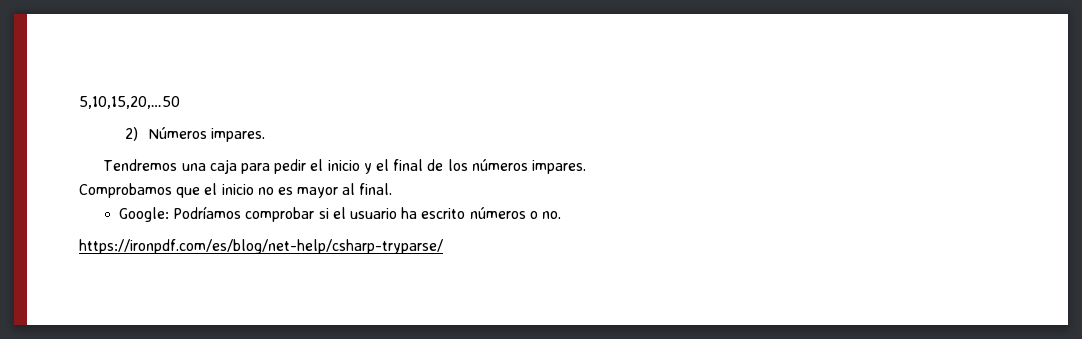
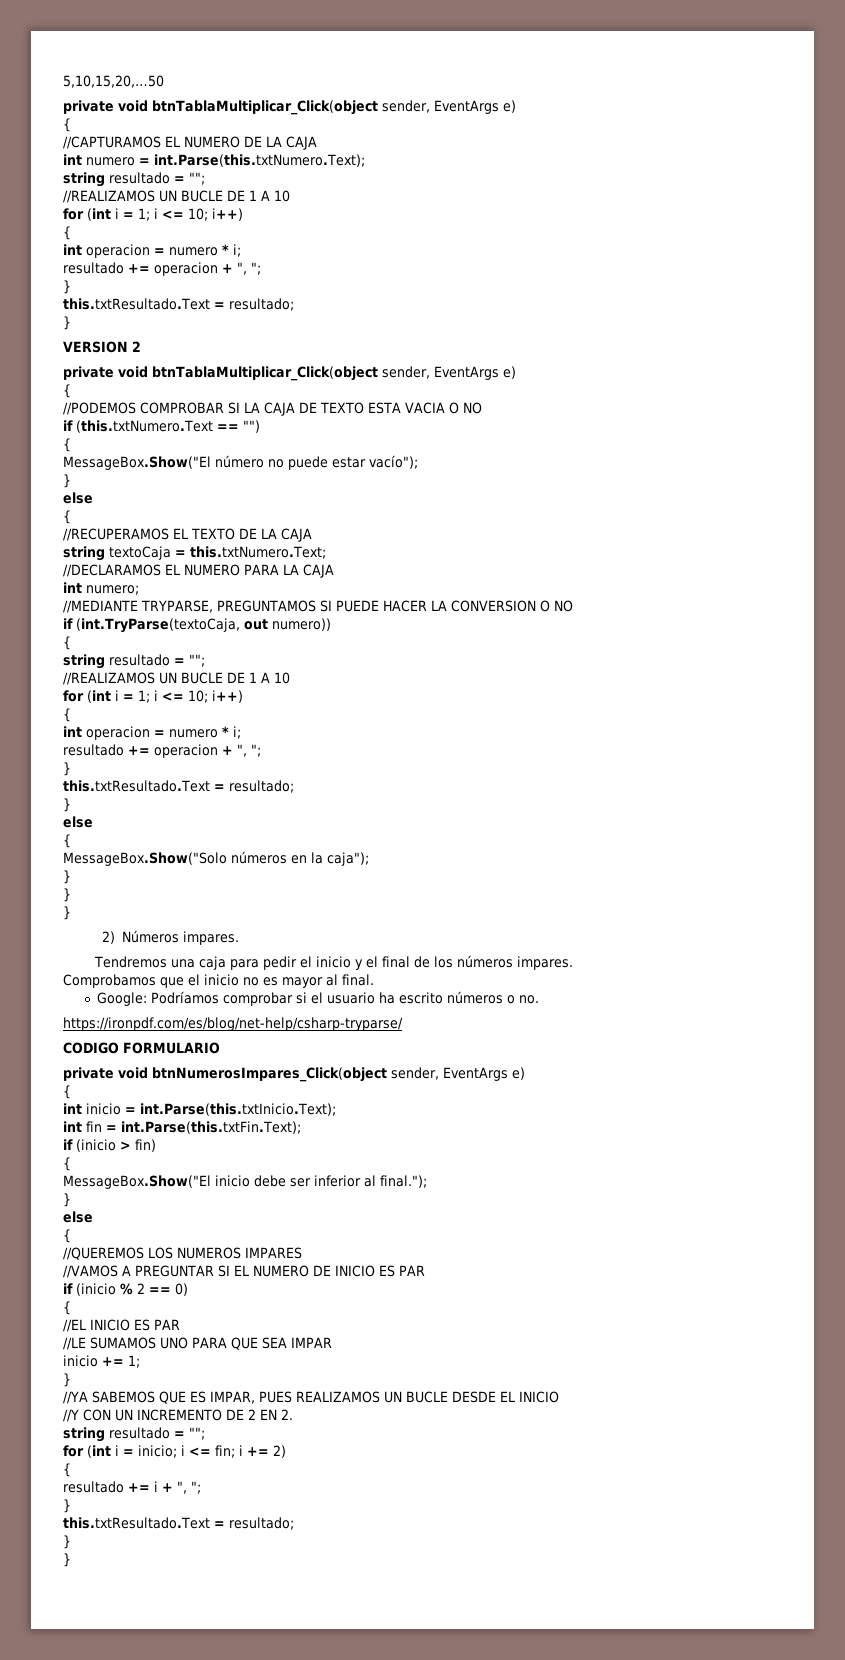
(180, 102) none -> [63,100,516,115] [63,118,71,132] [63,136,317,150] [63,154,365,167] [63,172,205,187] [63,190,290,203] [63,208,243,221] [63,226,71,240] [63,244,241,258] [63,262,261,276] [63,280,71,294] [63,298,294,311] [63,316,71,330] [63,341,141,353] [63,366,516,381] [63,384,71,398] [63,402,482,416] [63,420,260,433] [63,438,71,452] [63,455,418,470] [63,474,71,488] [63,492,93,504] [63,510,71,524] [63,528,312,542] [63,546,326,561] [63,564,334,578] [63,582,139,595] [63,600,573,613] [63,618,331,633] [63,636,71,650] [63,654,205,669] [63,672,290,685] [63,690,243,703] [63,708,71,722] [63,726,241,740] [63,744,261,758] [63,762,71,776] [63,780,294,793] [63,798,71,812] [63,816,93,828] [63,834,71,848] [63,851,369,866] [63,870,71,884] [63,888,71,902] [63,906,71,920] // private void btnTablaMultiplicar_Click(object sender, EventArgs e) // { // //CAPTURAMOS EL NUMERO DE LA CAJA // int numero = int.Parse(this.txtNumero.Text); // string resultado = ""; // //REALIZAMOS UN BUCLE DE 1 A 10 // for (int i = 1; i <= 10; i++) // { // int operacion = numero * i; // resultado += operacion + ", "; // } // this.txtResultado.Text = resultado; // } // VERSION 2 // private void btnTablaMultiplicar_Click(object sender, EventArgs e) // { // //PODEMOS COMPROBAR SI LA CAJA DE TEXTO ESTA VACIA O NO // if (this.txtNumero.Text == "") // { // MessageBox.Show("El número no puede estar vacío"); // } // else // { // //RECUPERAMOS EL TEXTO DE LA CAJA // string textoCaja = this.txtNumero.Text; // //DECLARAMOS EL NUMERO PARA LA CAJA // int numero; // //MEDIANTE TRYPARSE, PREGUNTAMOS SI PUEDE HACER LA CONVERSION O NO // if (int.TryParse(textoCaja, out numero)) // { // string resultado = ""; // //REALIZAMOS UN BUCLE DE 1 A 10 // for (int i = 1; i <= 10; i++) // { // int operacion = numero * i; // resultado += operacion + ", "; // } // this.txtResultado.Text = resultado; // } // else // { // MessageBox.Show("Solo números en la caja"); // } // } // }
(443, 246) none -> [63,1042,220,1054] [63,1067,525,1082] [63,1085,71,1099] [63,1103,336,1116] [63,1121,301,1134] [63,1139,156,1152] [63,1157,71,1171] [63,1175,427,1189] [63,1193,71,1207] [63,1211,93,1223] [63,1229,71,1243] [63,1247,302,1260] [63,1265,425,1278] [63,1283,188,1296] [63,1301,71,1315] [63,1319,180,1332] [63,1337,332,1350] [63,1355,140,1368] [63,1373,71,1387] [63,1391,559,1404] [63,1409,293,1422] [63,1427,205,1442] [63,1445,286,1458] [63,1463,71,1477] [63,1481,201,1494] [63,1499,71,1513] [63,1517,294,1530] [63,1535,71,1549] [63,1553,71,1567] // CODIGO FORMULARIO // private void btnNumerosImpares_Click(object sender, EventArgs e) // { // int inicio = int.Parse(this.txtInicio.Text); // int fin = int.Parse(this.txtFin.Text); // if (inicio > fin) // { // MessageBox.Show("El inicio debe ser inferior al final."); // } // else // { // //QUEREMOS LOS NUMEROS IMPARES // //VAMOS A PREGUNTAR SI EL NUMERO DE INICIO ES PAR // if (inicio % 2 == 0) // { // //EL INICIO ES PAR // //LE SUMAMOS UNO PARA QUE SEA IMPAR // inicio += 1; // } // //YA SABEMOS QUE ES IMPAR, PUES REALIZAMOS UN BUCLE DESDE EL INICIO // //Y CON UN INCREMENTO DE 2 EN 2. // string resultado = ""; // for (int i = inicio; i <= fin; i += 2) // { // resultado += i + ", "; // } // this.txtResultado.Text = resultado; // } // }

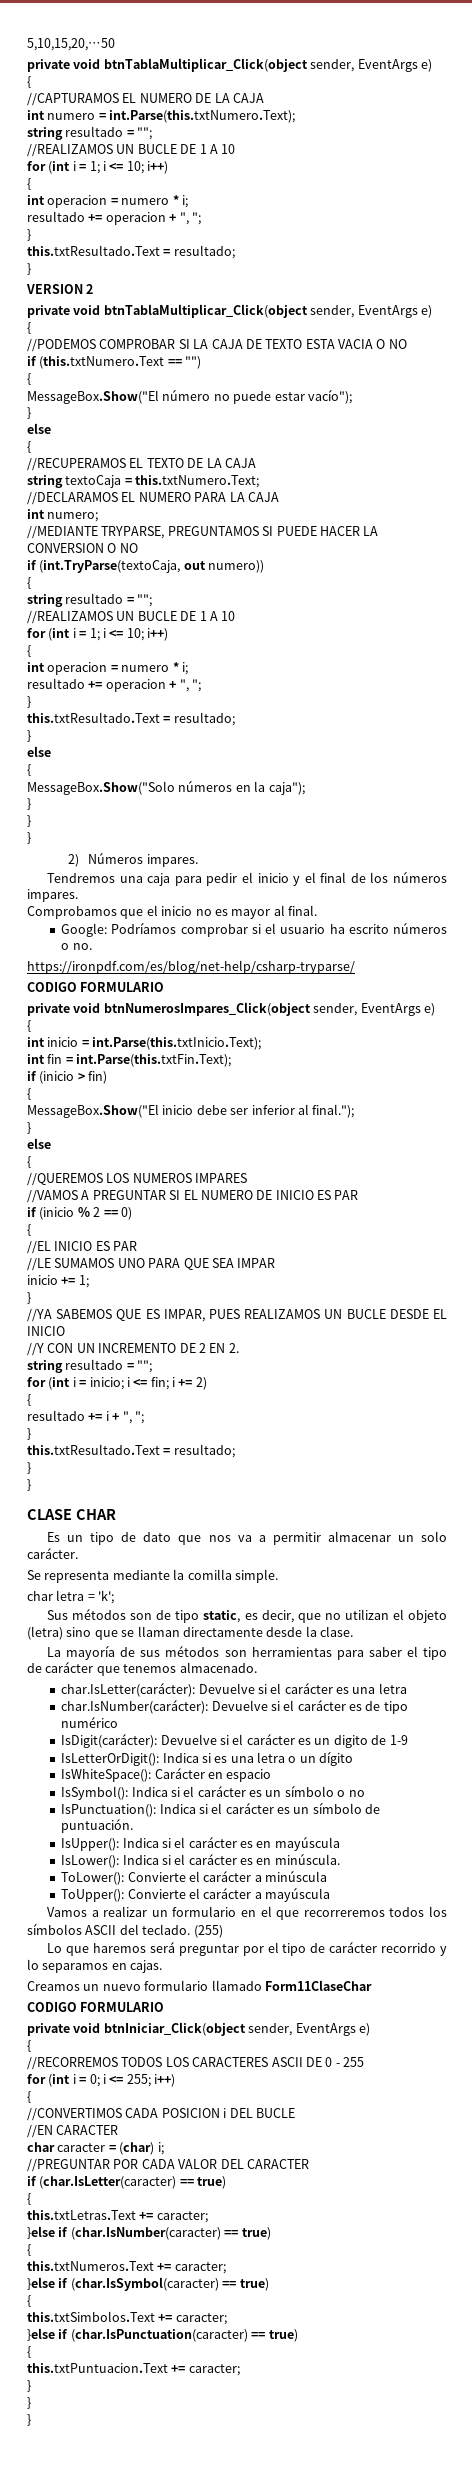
(71, 1560) none -> [27,1509,116,1520] [47,1531,448,1545] [27,1548,78,1559] [27,1569,278,1583] [27,1590,115,1604] [47,1609,448,1623] [27,1626,353,1640] [47,1645,447,1660] [27,1662,257,1676] [61,1683,407,1697] [61,1700,408,1714] [61,1717,119,1728] [61,1734,408,1748] [61,1751,354,1766] [61,1768,272,1782] [61,1785,365,1800] [61,1802,381,1817] [61,1819,134,1833] [61,1836,340,1851] [61,1853,340,1868] [61,1870,328,1885] [61,1887,331,1902] [47,1906,447,1920] [27,1923,223,1938] [47,1942,448,1956] [27,1959,163,1973] [27,1980,372,1991] [27,2002,165,2012] [27,2022,370,2036] [27,2040,31,2052] [27,2057,364,2070] [27,2074,175,2087] [27,2091,31,2103] [27,2108,295,2121] [27,2125,119,2138] [27,2142,164,2155] [27,2159,309,2172] [27,2176,227,2189] [27,2193,31,2205] [27,2210,208,2223] [27,2226,271,2240] [27,2244,31,2256] [27,2261,226,2274] [27,2277,269,2291] [27,2295,31,2307] [27,2311,227,2325] [27,2328,298,2342] [27,2346,31,2358] [27,2363,240,2376] [27,2380,31,2392] [27,2397,31,2409] [27,2414,31,2426] // CLASE CHAR // Es un tipo de dato que nos va a permitir almacenar un solo carácter. // Se representa mediante la comilla simple. // char letra = 'k'; // Sus métodos son de tipo static, es decir, que no utilizan el objeto (letra) sino que se llaman directamente desde la clase. // La mayoría de sus métodos son herramientas para saber el tipo de carácter que tenemos almacenado. // char.IsLetter(carácter): Devuelve si el carácter es una letra // char.IsNumber(carácter): Devuelve si el carácter es de tipo numérico // IsDigit(carácter): Devuelve si el carácter es un digito de 1-9 // IsLetterOrDigit(): Indica si es una letra o un dígito // IsWhiteSpace(): Carácter en espacio // IsSymbol(): Indica si el carácter es un símbolo o no // IsPunctuation(): Indica si el carácter es un símbolo de puntuación. // IsUpper(): Indica si el carácter es en mayúscula // IsLower(): Indica si el carácter es en minúscula. // ToLower(): Convierte el carácter a minúscula // ToUpper(): Convierte el carácter a mayúscula // Vamos a realizar un formulario en el que recorreremos todos los símbolos ASCII del teclado. (255) // Lo que haremos será preguntar por el tipo de carácter recorrido y lo separamos en cajas. // Creamos un nuevo formulario llamado Form11ClaseChar // CODIGO FORMULARIO // private void btnIniciar_Click(object sender, EventArgs e) // { // //RECORREMOS TODOS LOS CARACTERES ASCII DE 0 - 255 // for (int i = 0; i <= 255; i++) // { // //CONVERTIMOS CADA POSICION i DEL BUCLE // //EN CARACTER // char caracter = (char) i; // //PREGUNTAR POR CADA VALOR DEL CARACTER // if (char.IsLetter(caracter) == true) // { // this.txtLetras.Text += caracter; // }else if (char.IsNumber(caracter) == true) // { // this.txtNumeros.Text += caracter; // }else if (char.IsSymbol(caracter) == true) // { // this.txtSimbolos.Text += caracter; // }else if (char.IsPunctuation(caracter) == true) // { // this.txtPuntuacion.Text += caracter; // } // } // }

